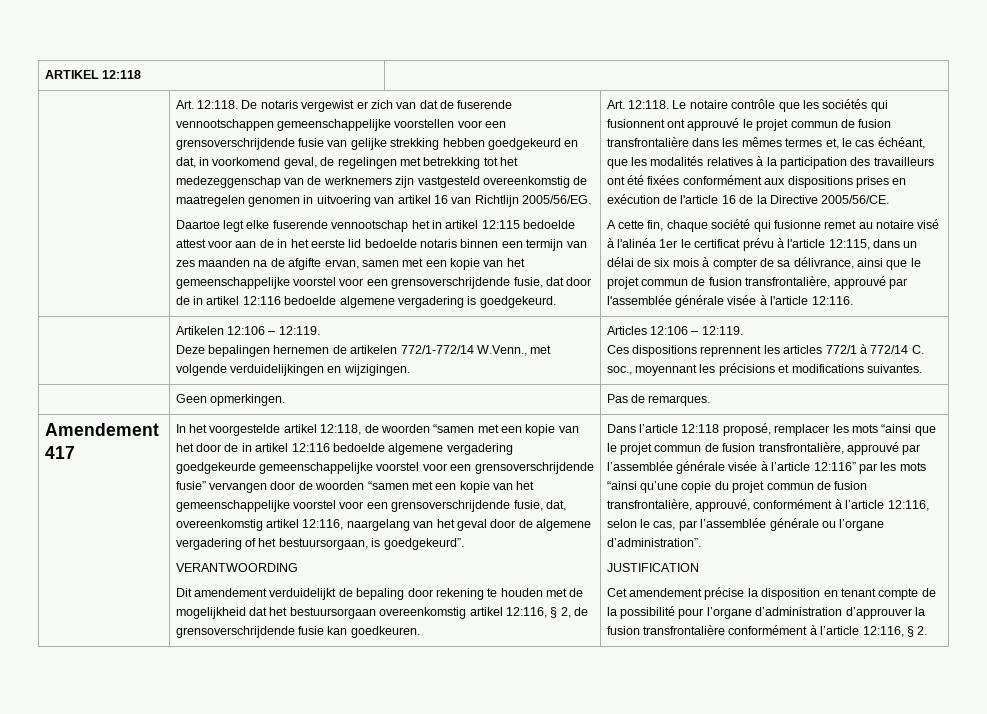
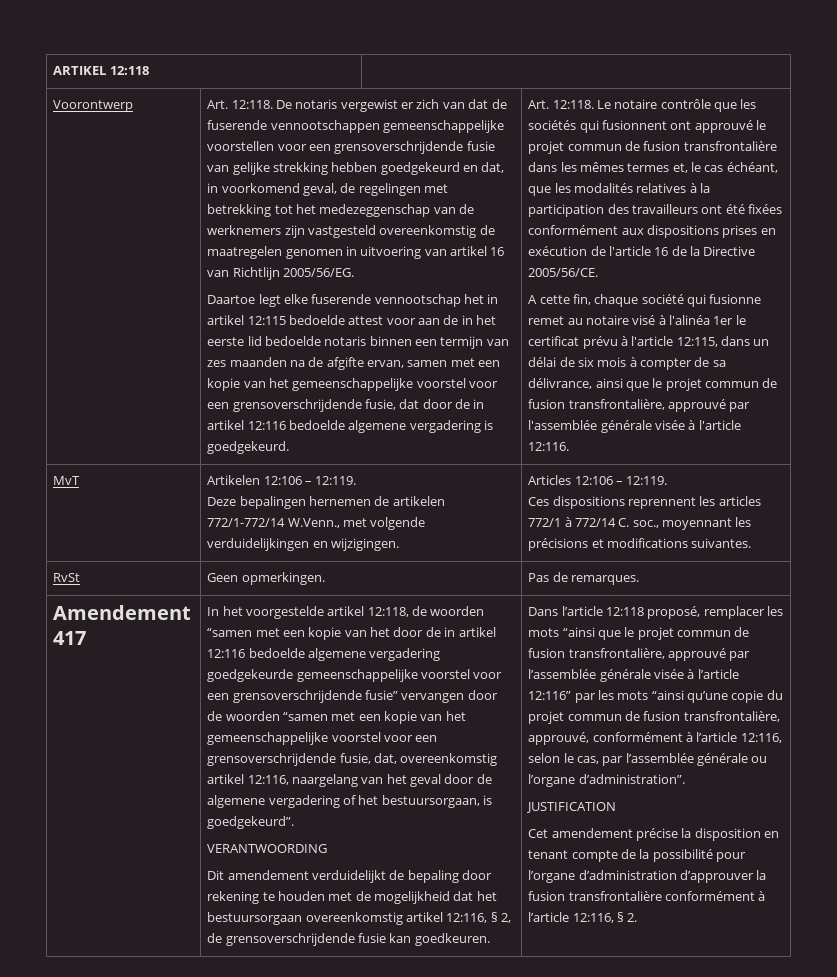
(142, 74) none -> [53,100,134,112] Voorontwerp
(853, 300) none -> [53,476,81,485] MvT
(922, 368) none -> [53,573,81,582] RvSt

